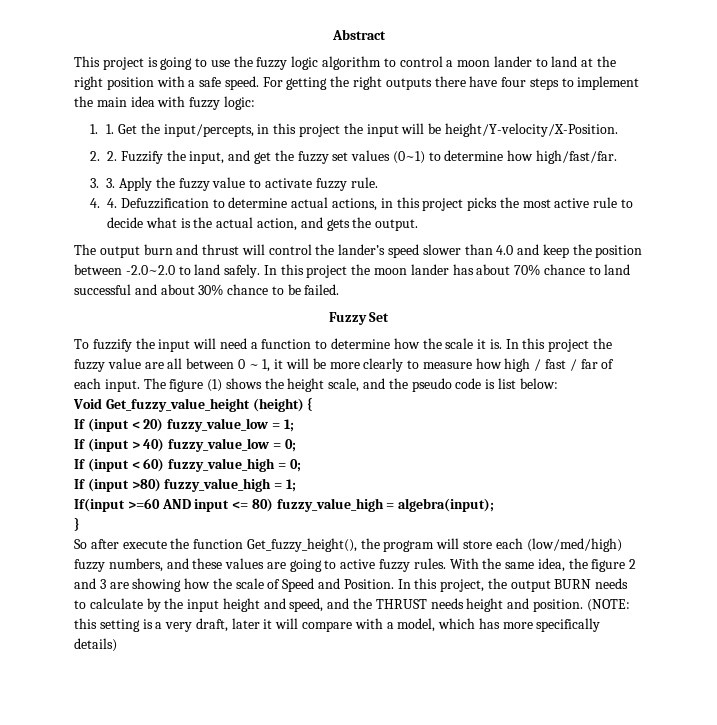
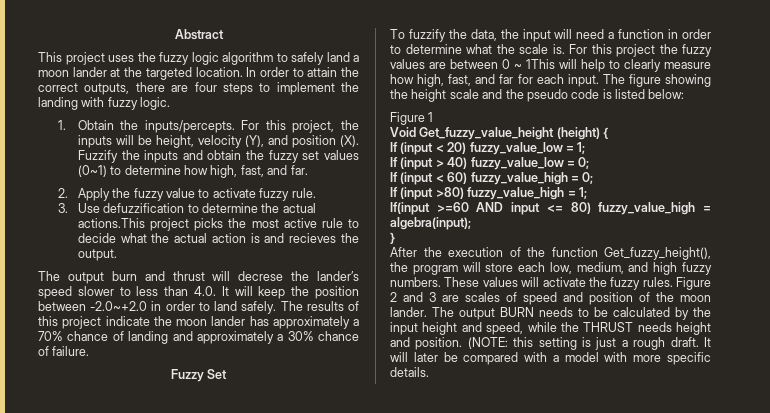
[147,57,230,70] is going to use -> [108,55,134,62] uses
[399,56,443,67] control -> [291,52,350,65] safely land
[535,56,617,67] [74,76,498,90] to land at the right position with a safe speed. For getting the right outputs there have -> [110,67,359,80] [38,82,189,95] at the targeted location. In order to attain the correct outputs, there are
[96,96,155,107] main idea -> [38,97,78,110] landing
[223,96,255,110] [90,123,618,137] [90,150,272,164] logic: // 1. 1. Get the input/percepts, in this project the input will be height/Y-velocity/X-Position. // 2. 2. Fuzzify the input, and get -> [140,97,171,110] [57,120,360,133] [77,135,359,148] [77,150,242,163] logic. // 1. Obtain the inputs/percepts. For this project, the inputs will be height, velocity (Y), and position (X). Fuzzify the inputs and obtain
[536,150,618,164] [90,178,116,188] high/fast/far. // 3. 3. -> [210,165,308,178] [57,188,68,198] high, fast, and far. // 2.
[90,197,420,211] 4. 4. Defuzzification to determine actual actions, in this -> [57,203,316,213] [77,218,145,228] 3. Use defuzzification to determine the actual actions.This
[180,217,350,231] is the actual action, and gets -> [151,233,337,243] the actual action is and recieves
[268,244,312,255] control -> [238,271,284,281] decrese
[464,244,643,258] [74,264,348,278] than 4.0 and keep the position between -2.0~2.0 to land safely. In this project -> [119,286,360,299] [38,301,360,314] [38,316,150,329] to less than 4.0. It will keep the position between -2.0~+2.0 in order to land safely. The results of this project indicate
[476,264,631,276] [74,284,340,296] about 70% chance to land successful and about 30% chance to be failed. -> [272,316,359,329] [38,331,359,344] [38,346,90,356] approximately a 70% chance of landing and approximately a 30% chance of failure.
(155, 343) none -> [470,29,519,41] data, the
[315,338,519,349] to determine how the scale it is. In -> [668,29,711,39] [390,44,587,54] in order to determine what the scale is. For
[107,358,615,372] value are all between 0 ~ 1, it will be more clearly to measure how high / fast / far of -> [390,59,711,72] [390,74,533,87] values are between 0 ~ 1This will help to clearly measure how high, fast, and far for
[207,378,262,392] (1) shows -> [665,74,711,87] showing
[328,378,360,392] scale, -> [449,89,479,99] scale
[497,378,516,389] list -> [615,89,645,99] listed
(558, 383) none -> [390,112,434,125] // Figure 1
[74,539,167,549] So after execute -> [390,247,521,257] After the execution of
[526,538,622,552] [74,558,637,572] [74,578,507,592] (low/med/high) fuzzy numbers, and these values are going to active fuzzy rules. With the same idea, the figure 2 and 3 are showing how the scale of Speed and Position. In this project, the -> [549,262,712,275] [390,277,711,290] [390,292,711,305] [390,307,454,317] low, medium, and high fuzzy numbers. These values will activate the fuzzy rules. Figure 2 and 3 are scales of speed and position of the moon lander. The
[89,598,143,609] calculate -> [594,307,670,317] be calculated
[327,598,350,609] and -> [527,322,557,332] while
[155,618,601,632] [74,638,117,652] a very draft, later it will compare with a model, which has more specifically details) -> [595,337,711,350] [390,352,711,365] [390,367,429,377] just a rough draft. It will later be compared with a model with more specific details.

